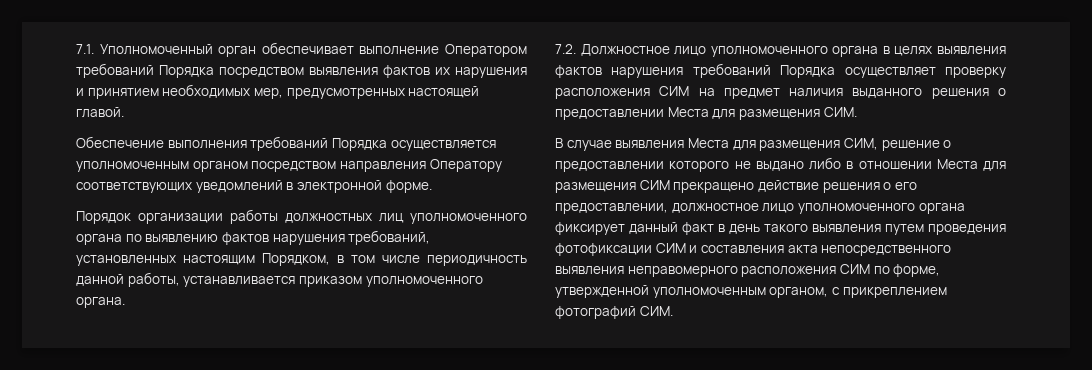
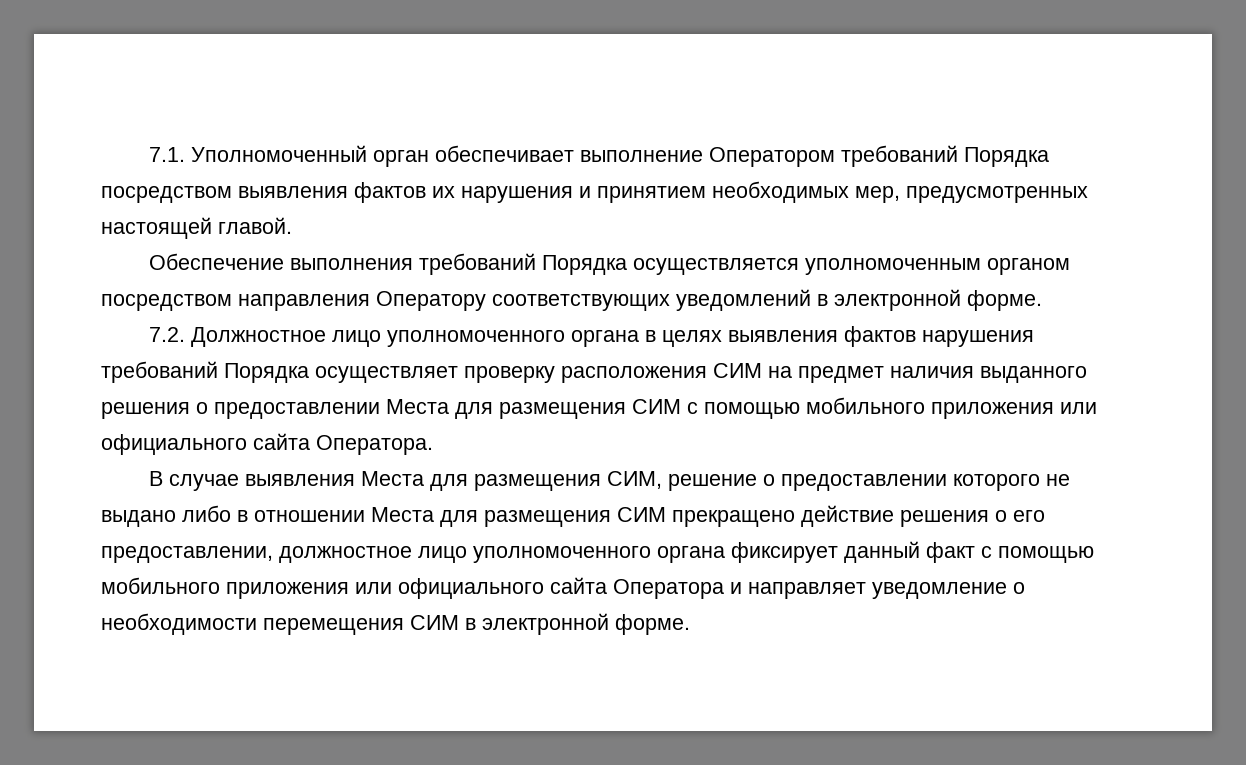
[76,209,527,224] [76,230,431,245] [76,253,527,266] [76,272,483,287] [76,297,125,308] // Порядок организации работы должностных лиц уполномоченного органа по выявлению фактов нарушения требований, установленных настоящим Порядком, в том числе периодичность данной работы, устанавливается приказом уполномоченного органа. -> (1042, 300) none
[823,107,857,117] СИМ. -> [632,397,1097,419] [101,433,433,455] СИМ с помощью мобильного приложения или официального сайта Оператора.
[718,224,1006,235] [555,243,952,256] [555,264,941,277] [555,285,947,298] [555,306,673,319] в день такого выявления путем проведения фотофиксации СИМ и составления акта непосредственного выявления неправомерного расположения СИМ по форме, утвержденной уполномоченным органом, с прикреплением фотографий СИМ. -> [981,546,1094,563] [101,577,1025,599] [101,613,690,635] с помощью мобильного приложения или официального сайта Оператора и направляет уведомление о необходимости перемещения СИМ в электронной форме.

